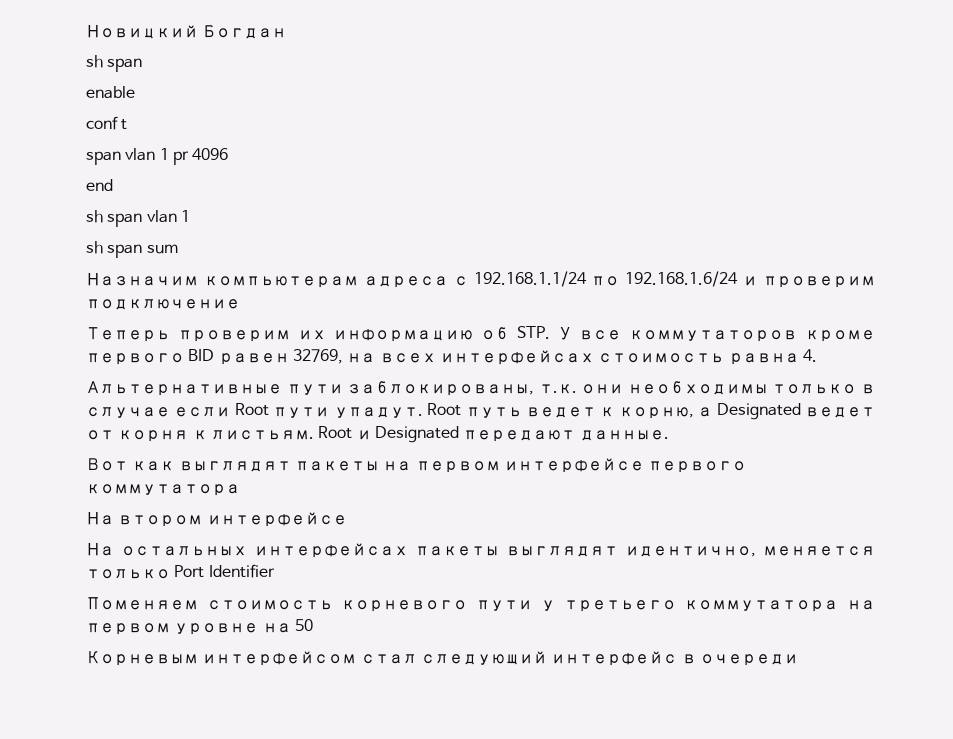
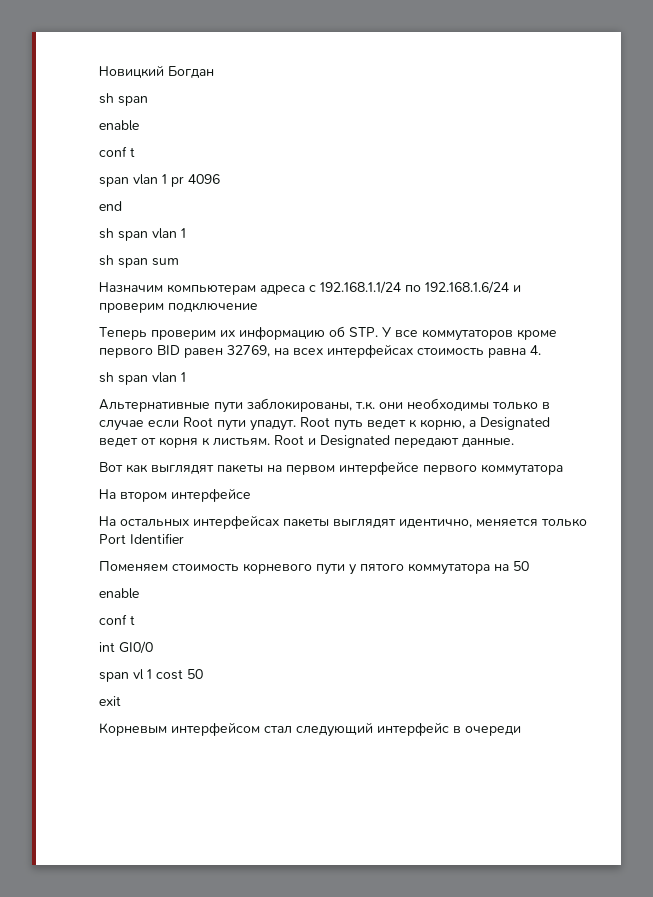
(817, 355) none -> [99,372,186,385] // sh span vlan 1
[563,600,676,612] третьего -> [360,564,404,572] пятого
[86,619,313,635] первом уровне на 50 -> [513,561,529,571] [99,588,139,599] [99,614,135,625] [99,641,153,654] [99,669,203,682] [99,696,121,706] 50 // enable // conf t // int GI0/0 // span vl 1 cost 50 // exit

